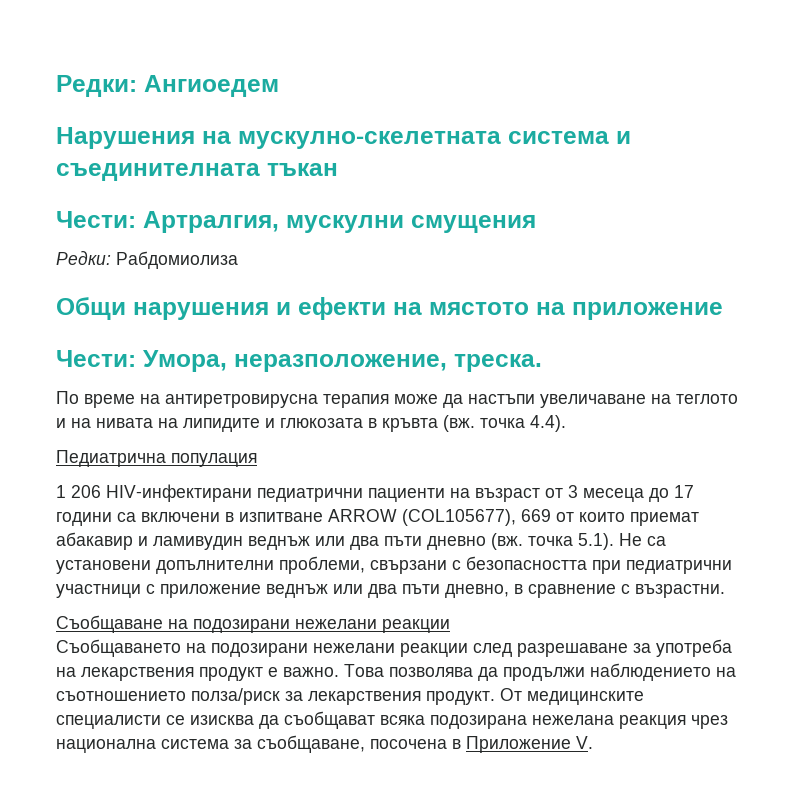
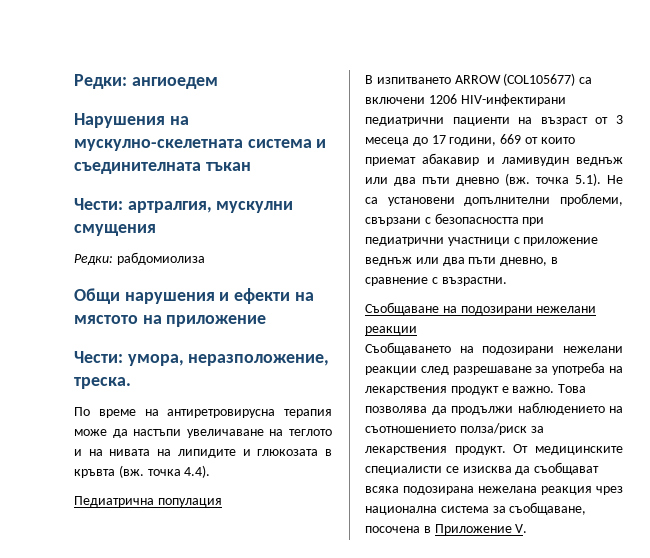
[56,75,279,97] Редки: Ангиоедем -> [74,74,218,89] Редки: ангиоедем
[143,211,279,233] Артралгия, -> [127,201,212,213] артралгия,
[116,251,238,269] Рабдомиолиза -> [116,252,205,265] рабдомиолиза
[143,350,227,372] Умора, -> [127,354,184,366] умора,
[56,485,101,498] 1 206 -> [365,73,593,86] [365,94,457,104] В изпитването ARROW (COL105677) са включени 1206
[56,509,516,526] години са включени в изпитване ARROW (COL105677), -> [449,137,497,146] години,

